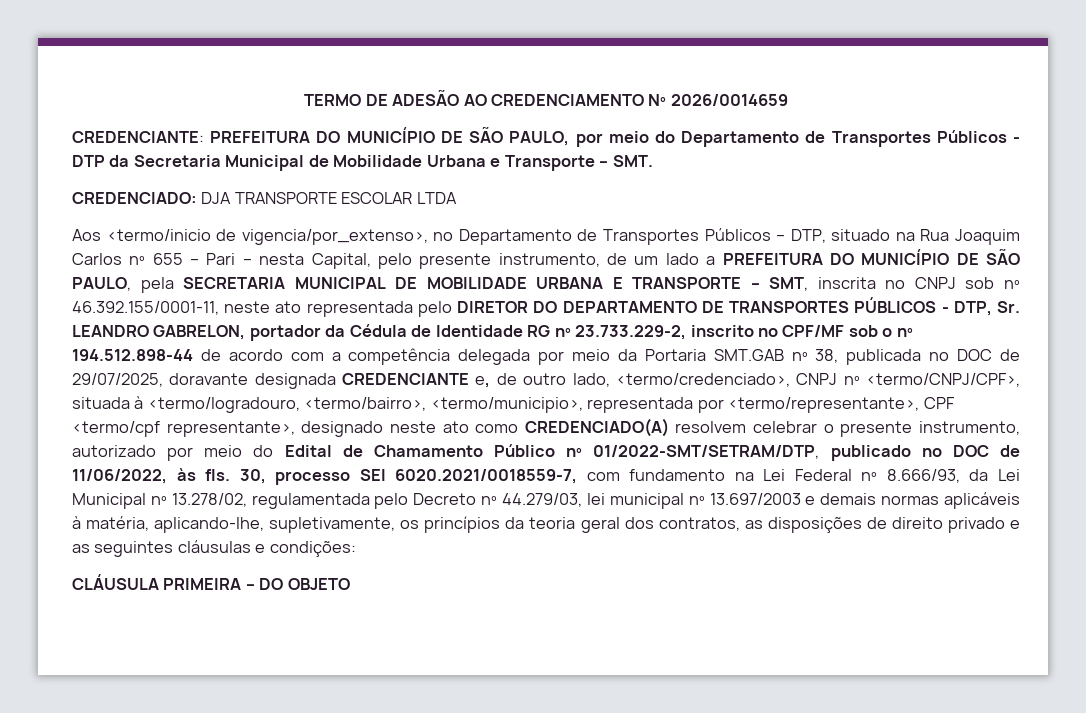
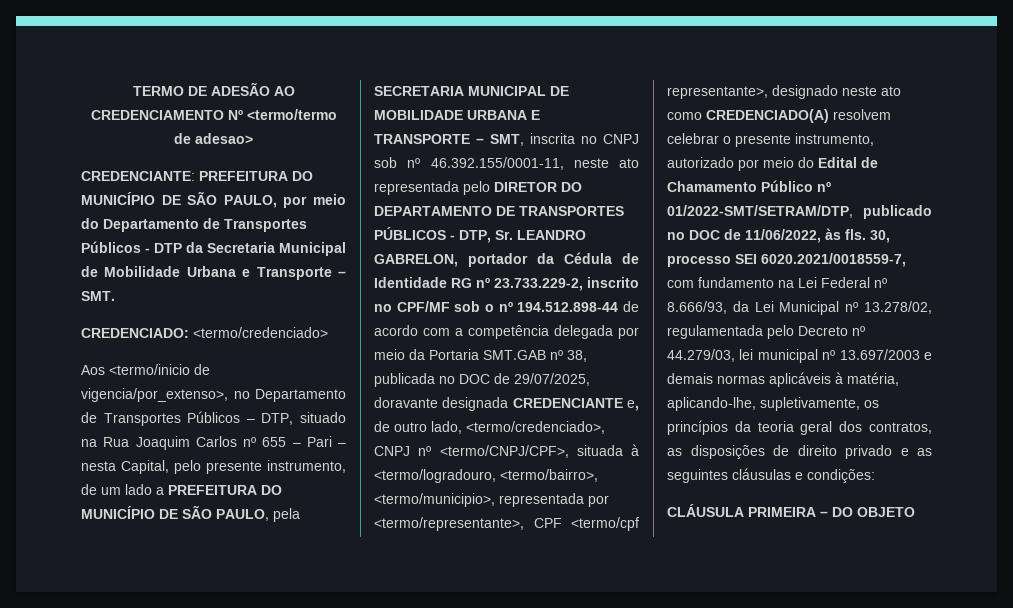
[670,94,788,106] 2026/0014659 -> [246,109,337,120] [174,133,253,144] <termo/termo de adesao>
[201,192,457,204] DJA TRANSPORTE ESCOLAR LTDA -> [193,327,328,338] <termo/credenciado>

